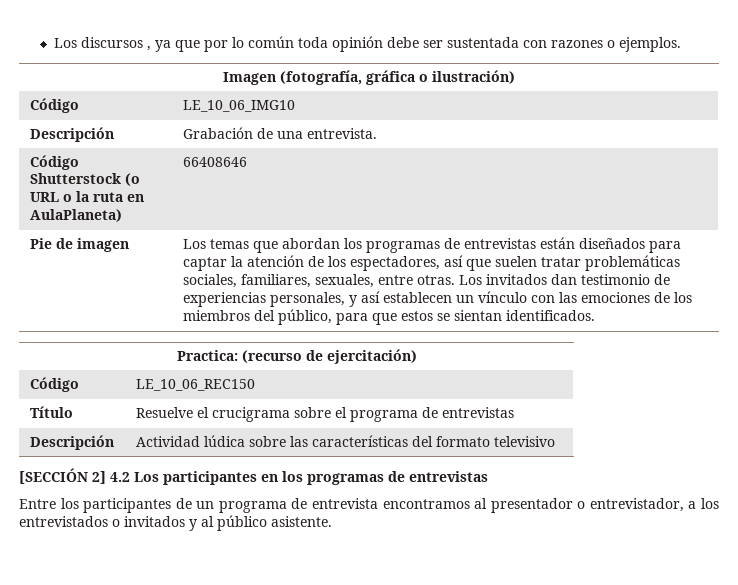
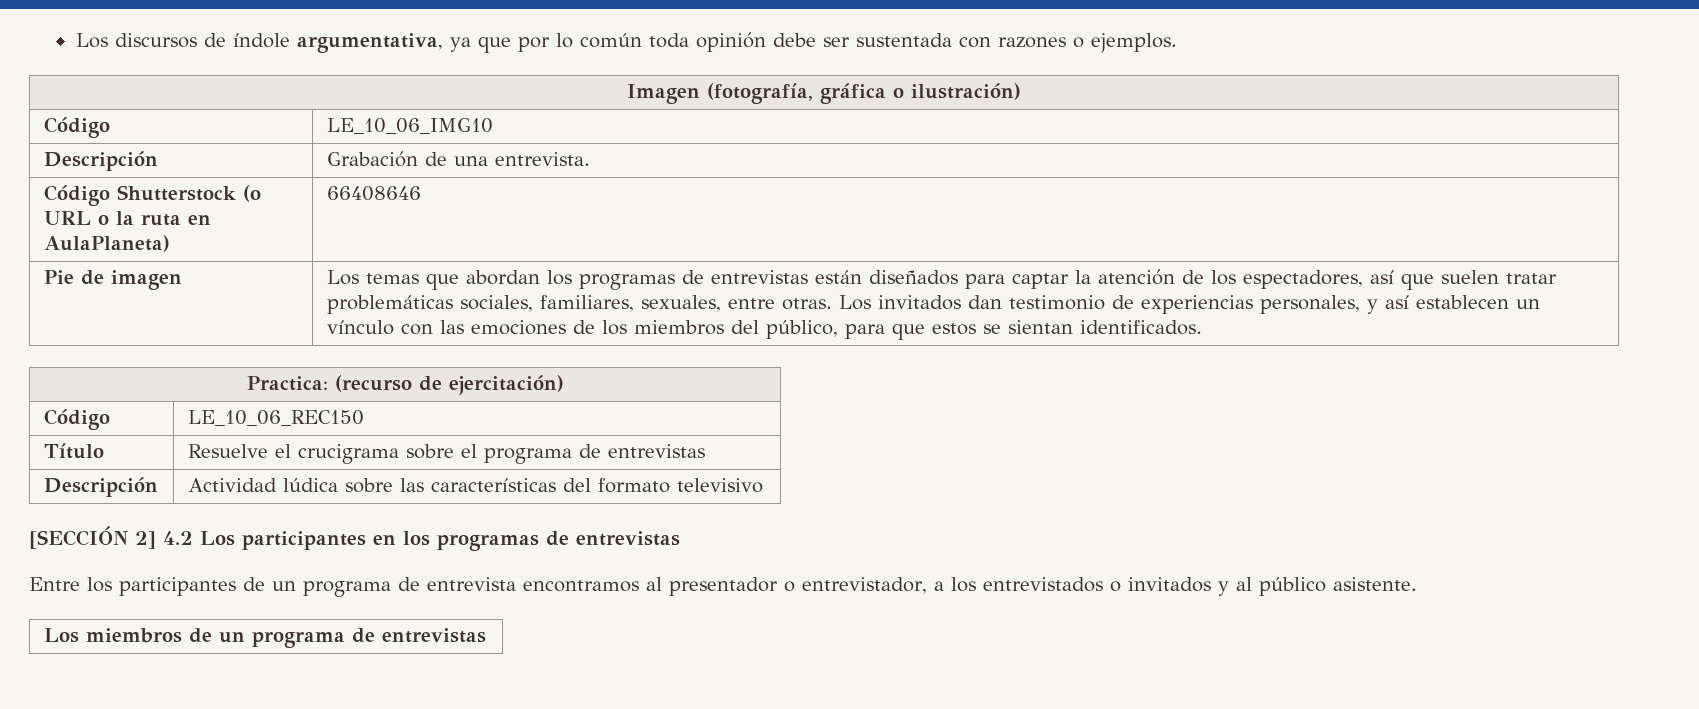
[147,46,152,51] , -> [203,33,443,53] de índole argumentativa,
(332, 521) none -> [43,628,486,648] // Los miembros de un programa de entrevistas

